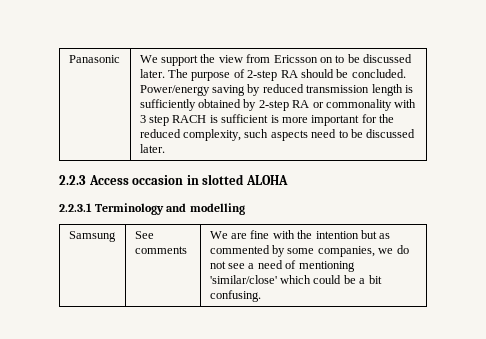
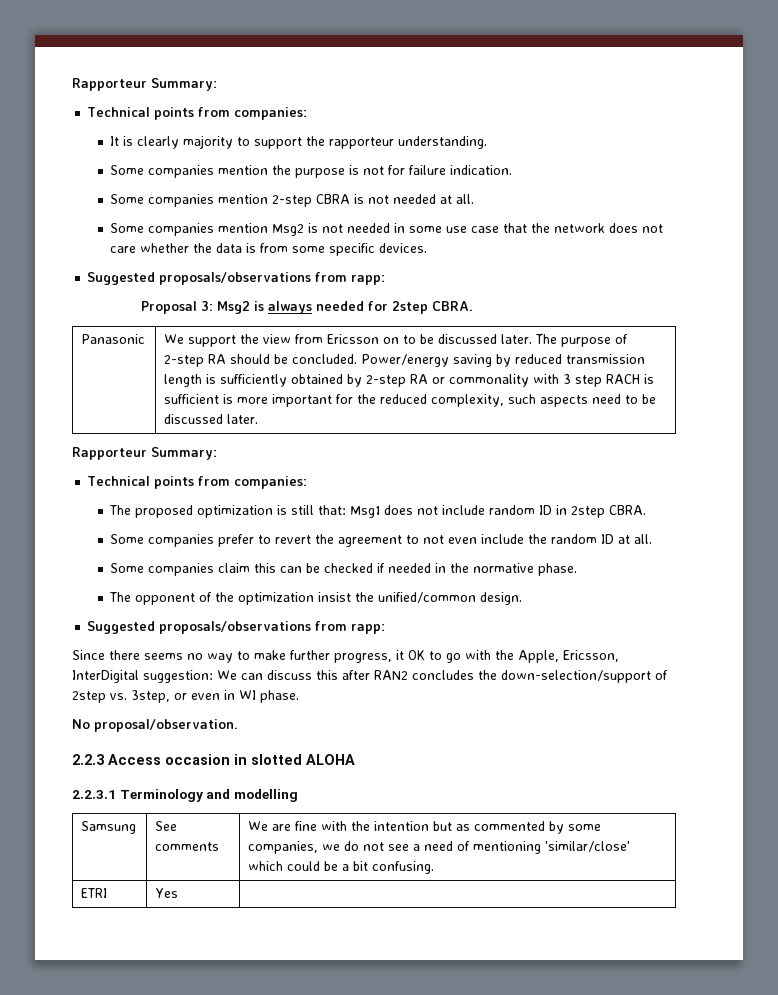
(68, 59) none -> [72,78,217,91] [87,107,308,120] [110,135,488,149] [110,165,513,178] [110,194,475,207] [110,223,664,236] [110,243,428,256] [87,272,386,285] [140,301,473,314] Rapporteur Summary: // Technical points from companies: // It is clearly majority to support the rapporteur understanding. // Some companies mention the purpose is not for failure indication. // Some companies mention 2-step CBRA is not needed at all. // Some companies mention Msg2 is not needed in some use case that the network does not care whether the data is from some specific devices. // Suggested proposals/observations from rapp: // Proposal 3: Msg2 is always needed for 2step CBRA. //
(165, 148) none -> [72,447,217,460] [87,476,308,489] [109,505,647,518] [110,534,653,547] [110,563,578,576] [109,592,523,605] [87,621,386,634] [72,650,619,663] [72,670,668,683] [72,690,299,703] [72,719,238,732] // Rapporteur Summary: // Technical points from companies: // The proposed optimization is still that: Msg1 does not include random ID in 2step CBRA. // Some companies prefer to revert the agreement to not even include the random ID at all. // Some companies claim this can be checked if needed in the normative phase. // The opponent of the optimization insist the unified/common design. // Suggested proposals/observations from rapp: // Since there seems no way to make further progress, it OK to go with the Apple, Ericsson, InterDigital suggestion: We can discuss this after RAN2 concludes the down-selection/support of 2step vs. 3step, or even in WI phase. // No proposal/observation.
(261, 296) none -> [81,888,108,898] [155,888,179,898] // ETRI | Yes |

